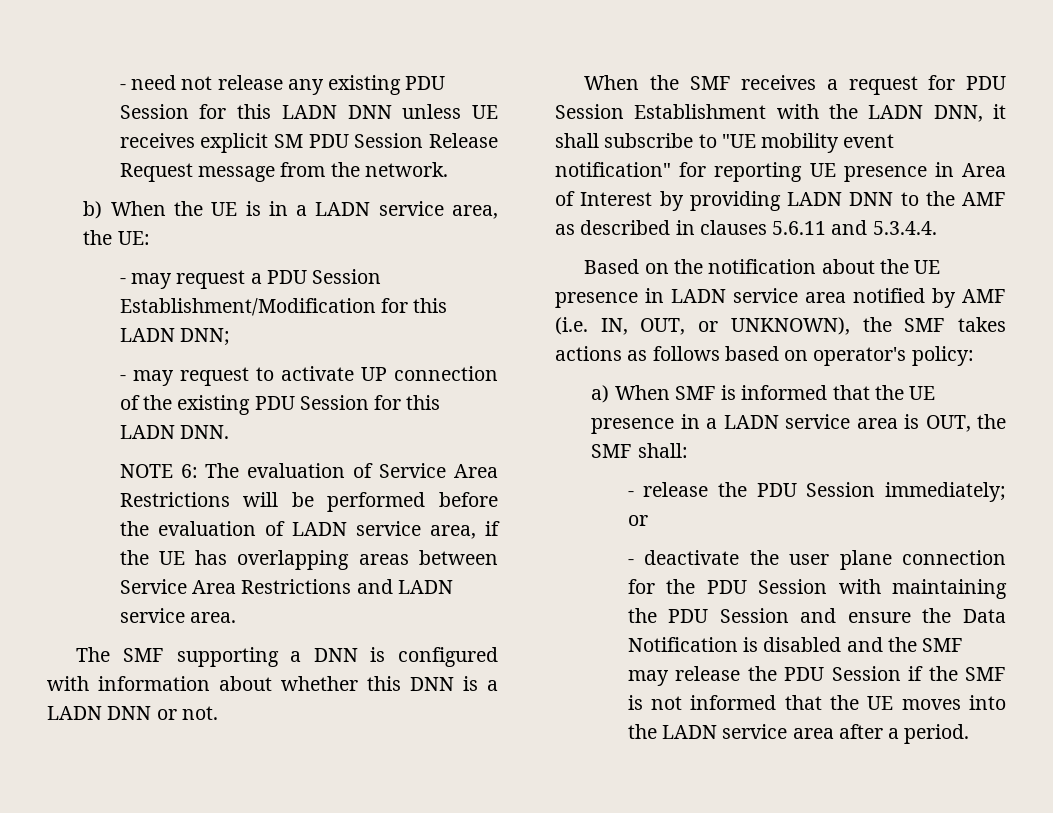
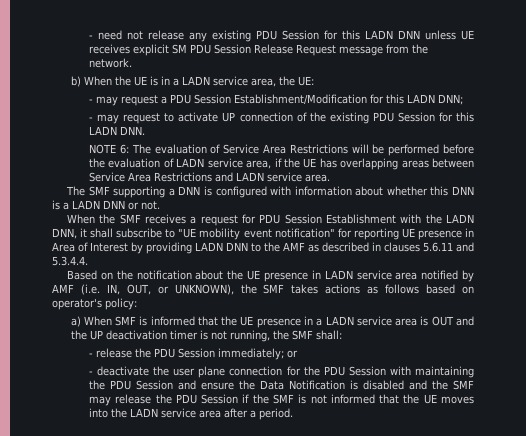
[925,415,971,432] OUT, -> [431,316,475,326] [70,330,270,342] OUT and the UP deactivation timer is not running,

